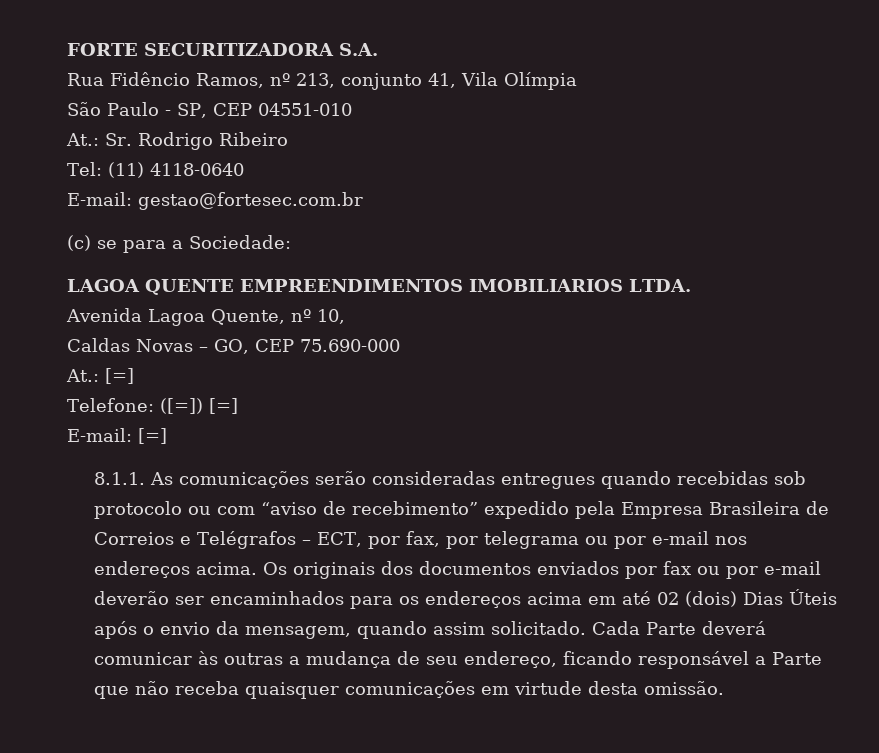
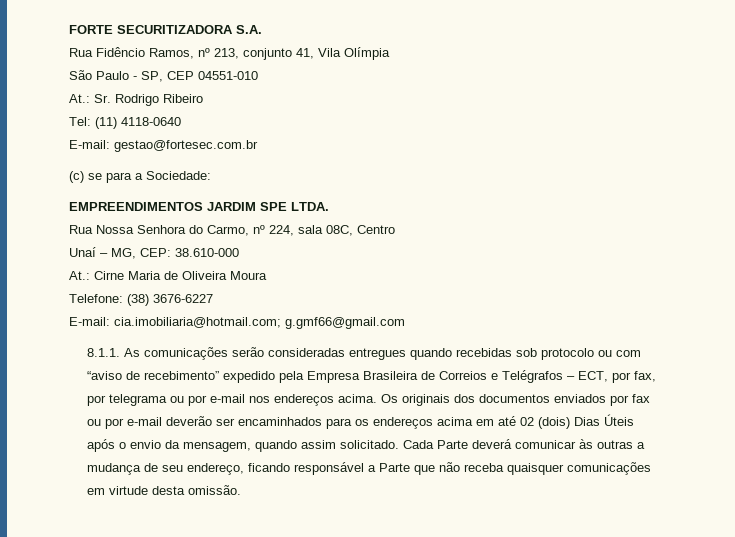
[67,279,691,295] [66,308,345,326] [67,338,400,354] [66,368,134,384] LAGOA QUENTE EMPREENDIMENTOS IMOBILIARIOS LTDA. // Avenida Lagoa Quente, nº 10, // Caldas Novas – GO, CEP 75.690-000 // At.: [=] -> [69,202,329,211] [69,225,395,236] [69,247,239,259] [69,271,267,280] EMPREENDIMENTOS JARDIM SPE LTDA. // Rua Nossa Senhora do Carmo, nº 224, sala 08C, Centro // Unaí – MG, CEP: 38.610-000 // At.: Cirne Maria de Oliveira Moura
[159,398,238,414] [67,428,167,444] ([=]) [=] // E-mail: [=] -> [127,294,213,306] [69,317,405,329] (38) 3676-6227 // E-mail: cia.imobiliaria@hotmail.com; g.gmf66@gmail.com

